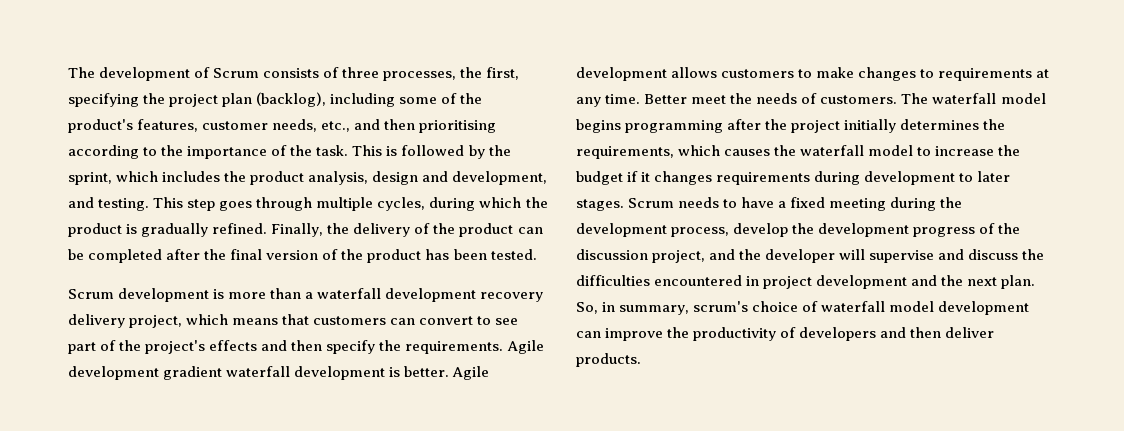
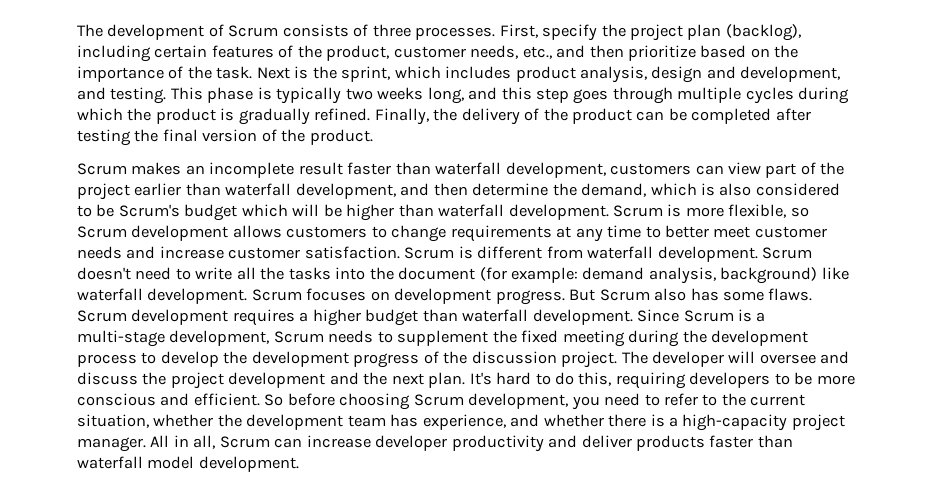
[383,67,520,81] [68,93,139,107] processes, the first, specifying -> [415,24,598,41] processes. First, specify
[399,93,483,104] [68,119,199,133] some of the product's features, -> [154,45,390,61] certain features of the product,
[419,120,497,133] [68,145,158,159] prioritising according to -> [628,45,770,61] prioritize based on
[352,145,485,159] This is followed by -> [256,66,309,79] Next is
[224,171,247,182] the -> (512, 72) none
(184, 202) none -> [207,87,532,104] phase is typically two weeks long, and this
[377,197,426,211] cycles, -> [745,87,794,104] cycles
(201, 254) none -> [77,129,131,146] testing
[367,249,537,263] [68,288,544,302] [68,314,519,328] [68,340,544,354] [68,366,490,380] [576,67,1050,81] [576,93,1046,107] [576,119,1006,133] [576,145,1021,159] [576,171,1011,185] [576,199,624,211] product has been tested. // Scrum development is more than a waterfall development recovery delivery project, which means that customers can convert to see part of the project's effects and then specify the requirements. Agile development gradient waterfall development is better. Agile development allows customers to make changes to requirements at any time. Better meet the needs of customers. The waterfall model begins programming after the project initially determines the requirements, which causes the waterfall model to increase the budget if it changes requirements during development to later stages. -> [309,129,373,145] [77,162,845,178] [77,183,840,200] [77,204,809,221] [77,225,827,242] [77,246,813,262] [77,267,849,284] [77,288,813,305] [77,309,766,326] [77,330,270,347] product. // Scrum makes an incomplete result faster than waterfall development, customers can view part of the project earlier than waterfall development, and then determine the demand, which is also considered to be Scrum's budget which will be higher than waterfall development. Scrum is more flexible, so Scrum development allows customers to change requirements at any time to better meet customer needs and increase customer satisfaction. Scrum is different from waterfall development. Scrum doesn't need to write all the tasks into the document (for example: demand analysis, background) like waterfall development. Scrum focuses on development progress. But Scrum also has some flaws. Scrum development requires a higher budget than waterfall development. Since Scrum is a multi-stage development,
[741,197,787,208] have a -> [397,330,517,346] supplement the
[671,227,730,237] process, -> [77,352,157,367] process to
[652,249,762,263] project, and the -> [561,351,648,368] project. The
[869,250,935,263] supervise -> [759,354,816,364] oversee
[576,275,760,286] difficulties encountered in -> (167, 378) none
[576,301,1030,315] [576,327,995,341] [576,353,641,367] So, in summary, scrum's choice of waterfall model development can improve the productivity of developers and then deliver products. -> [469,372,855,389] [77,393,806,410] [77,414,845,431] [77,435,793,452] [77,456,299,472] It's hard to do this, requiring developers to be more conscious and efficient. So before choosing Scrum development, you need to refer to the current situation, whether the development team has experience, and whether there is a high-capacity project manager. All in all, Scrum can increase developer productivity and deliver products faster than waterfall model development.

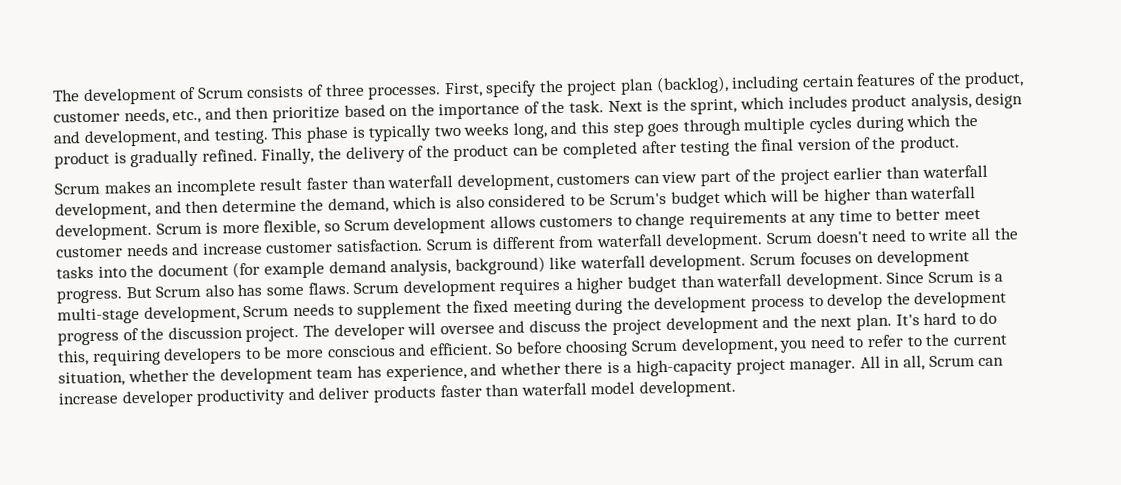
[511,267,579,283] example: -> [263,261,325,279] example

